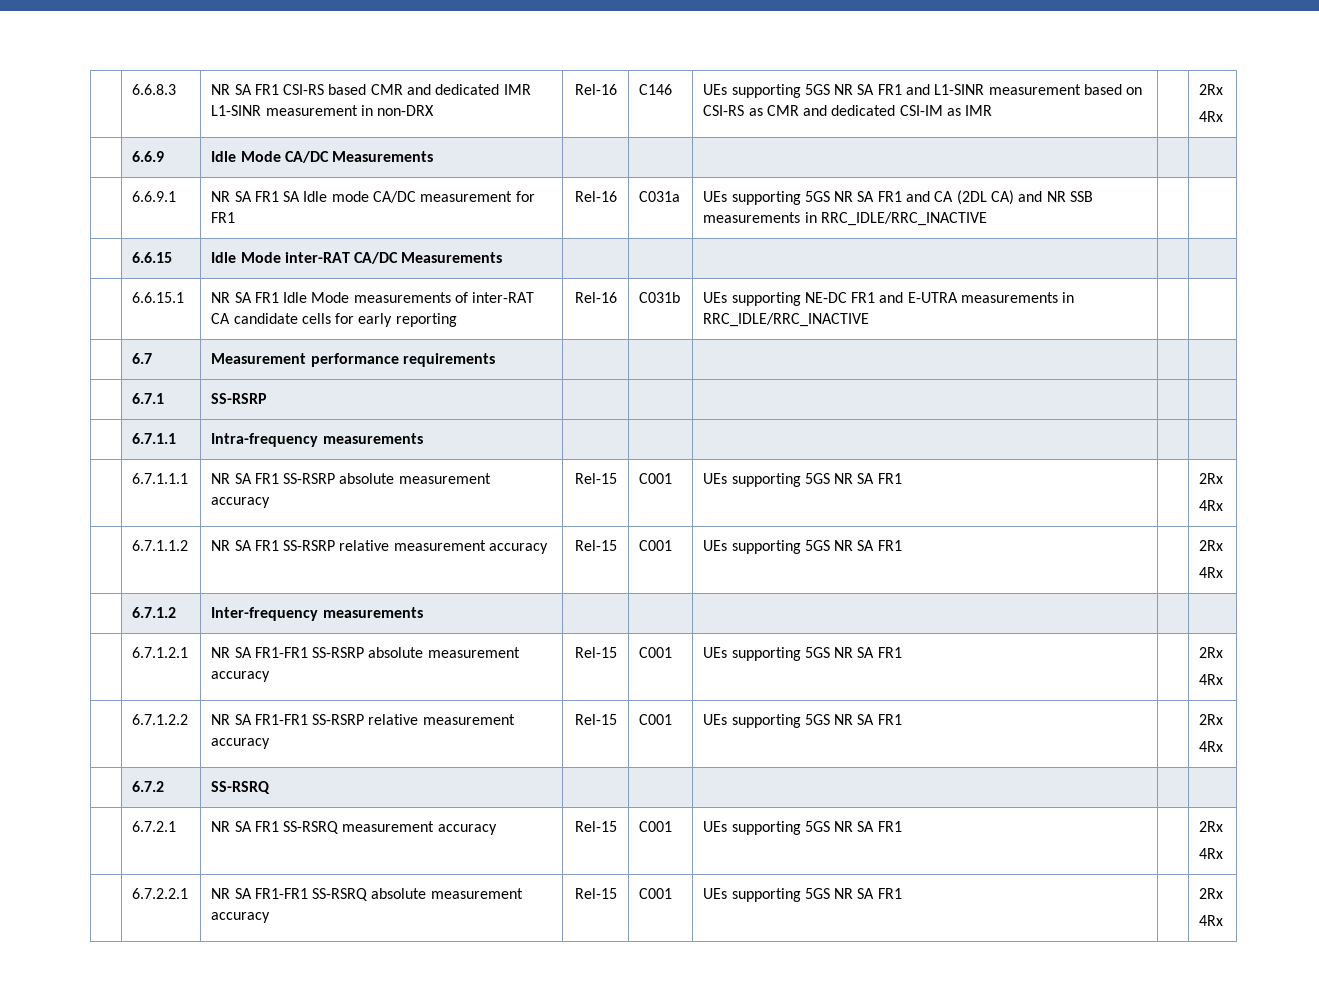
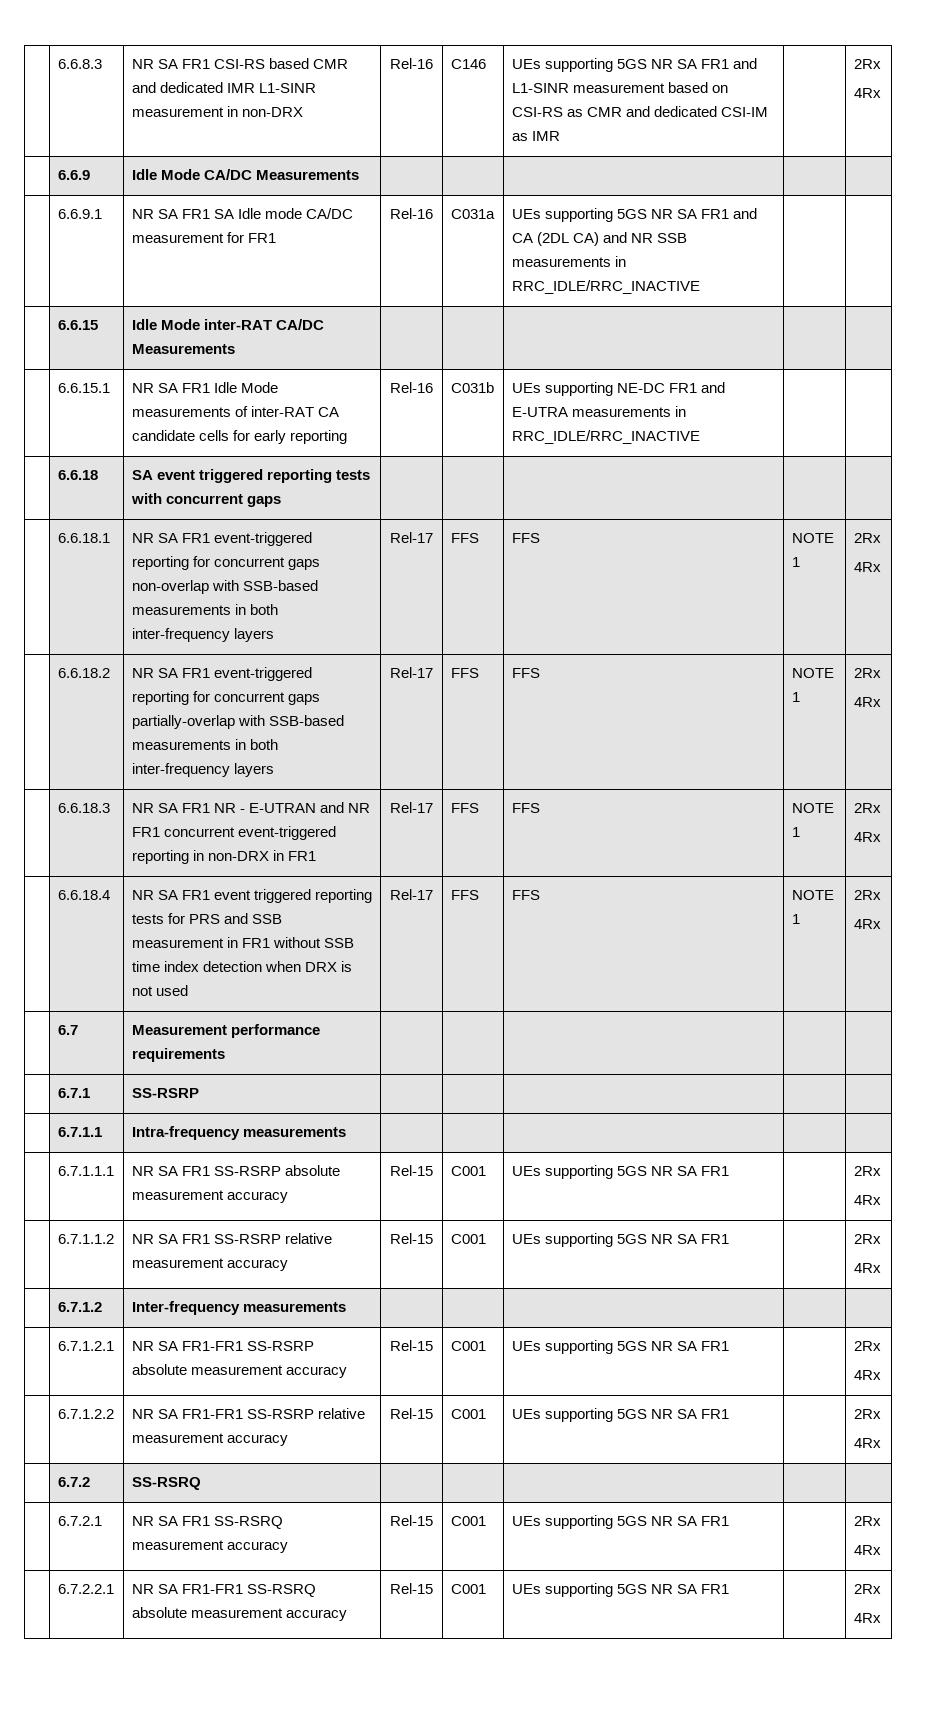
(870, 320) none -> [57,470,98,480] [131,469,371,483] [130,493,281,507] [57,533,110,543] [131,532,312,546] [131,556,320,570] [131,580,318,594] [131,604,278,615] [131,628,274,642] [390,532,433,543] [450,533,479,543] [511,533,540,543] [791,533,834,543] [791,557,800,567] [853,533,881,543] [853,562,881,572] [57,668,110,678] [131,667,312,681] [131,691,320,705] [131,715,344,729] [131,739,278,750] [131,763,274,777] [390,667,433,678] [450,668,479,678] [511,668,540,678] [791,668,834,678] [791,692,800,702] [853,668,881,678] [853,697,881,707] [57,803,110,813] [131,802,371,813] [131,826,336,840] [131,850,317,864] [390,802,433,813] [450,803,479,813] [511,803,540,813] [791,803,834,813] [791,827,800,837] [853,803,881,813] [853,832,881,842] [57,890,110,900] [131,889,373,903] [131,913,283,924] [131,937,355,948] [131,961,353,972] [131,985,188,996] [390,889,433,900] [450,890,479,900] [511,890,540,900] [791,890,834,900] [791,914,800,924] [853,890,881,900] [853,919,881,929] // | 6.6.18 | SA event triggered reporting tests with concurrent gaps | | | | | // | 6.6.18.1 | NR SA FR1 event-triggered reporting for concurrent gaps non-overlap with SSB-based measurements in both inter-frequency layers | Rel-17 | FFS | FFS | NOTE 1 | 2Rx // 4Rx // | 6.6.18.2 | NR SA FR1 event-triggered reporting for concurrent gaps partially-overlap with SSB-based measurements in both inter-frequency layers | Rel-17 | FFS | FFS | NOTE 1 | 2Rx // 4Rx // | 6.6.18.3 | NR SA FR1 NR - E-UTRAN and NR FR1 concurrent event-triggered reporting in non-DRX in FR1 | Rel-17 | FFS | FFS | NOTE 1 | 2Rx // 4Rx // | 6.6.18.4 | NR SA FR1 event triggered reporting tests for PRS and SSB measurement in FR1 without SSB time index detection when DRX is not used | Rel-17 | FFS | FFS | NOTE 1 | 2Rx // 4Rx

